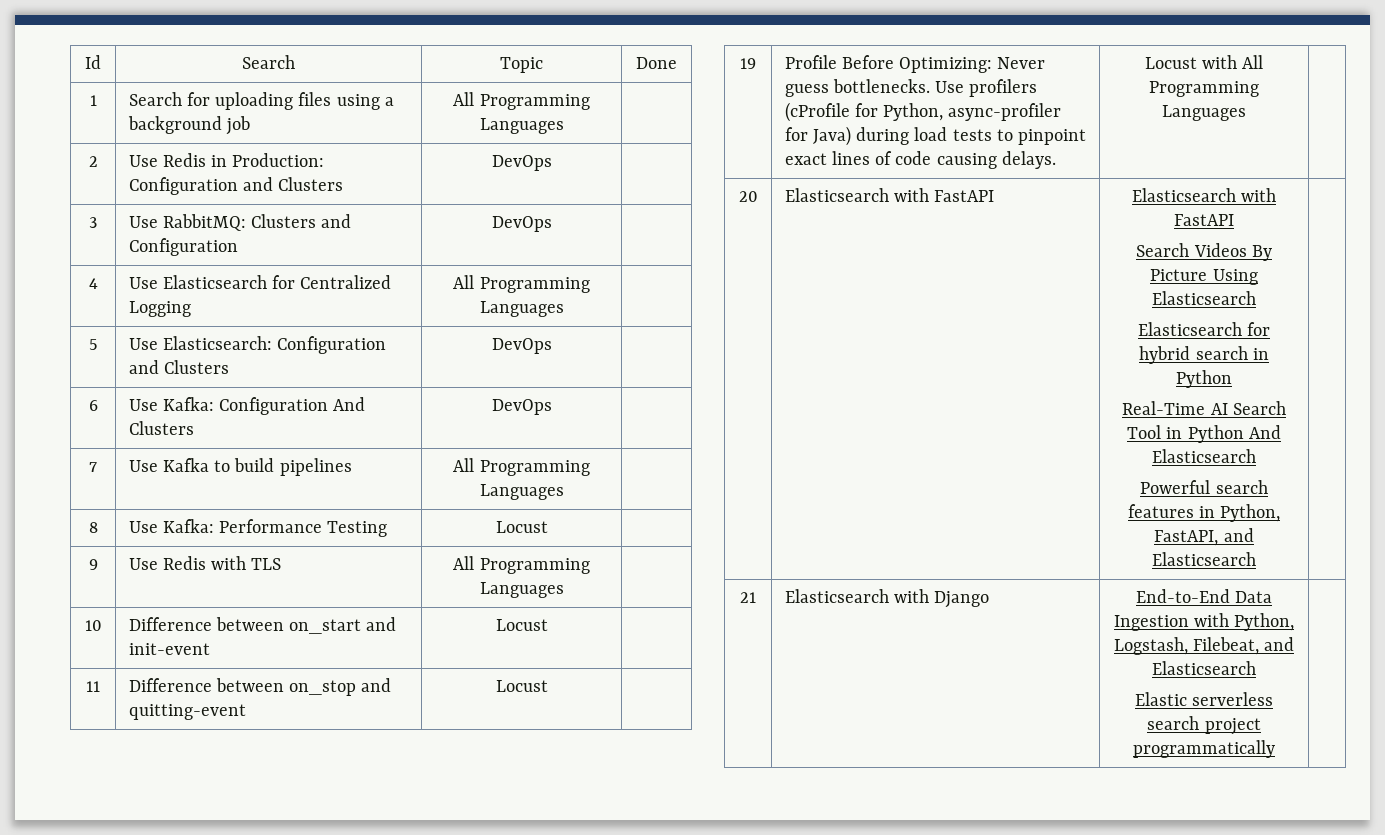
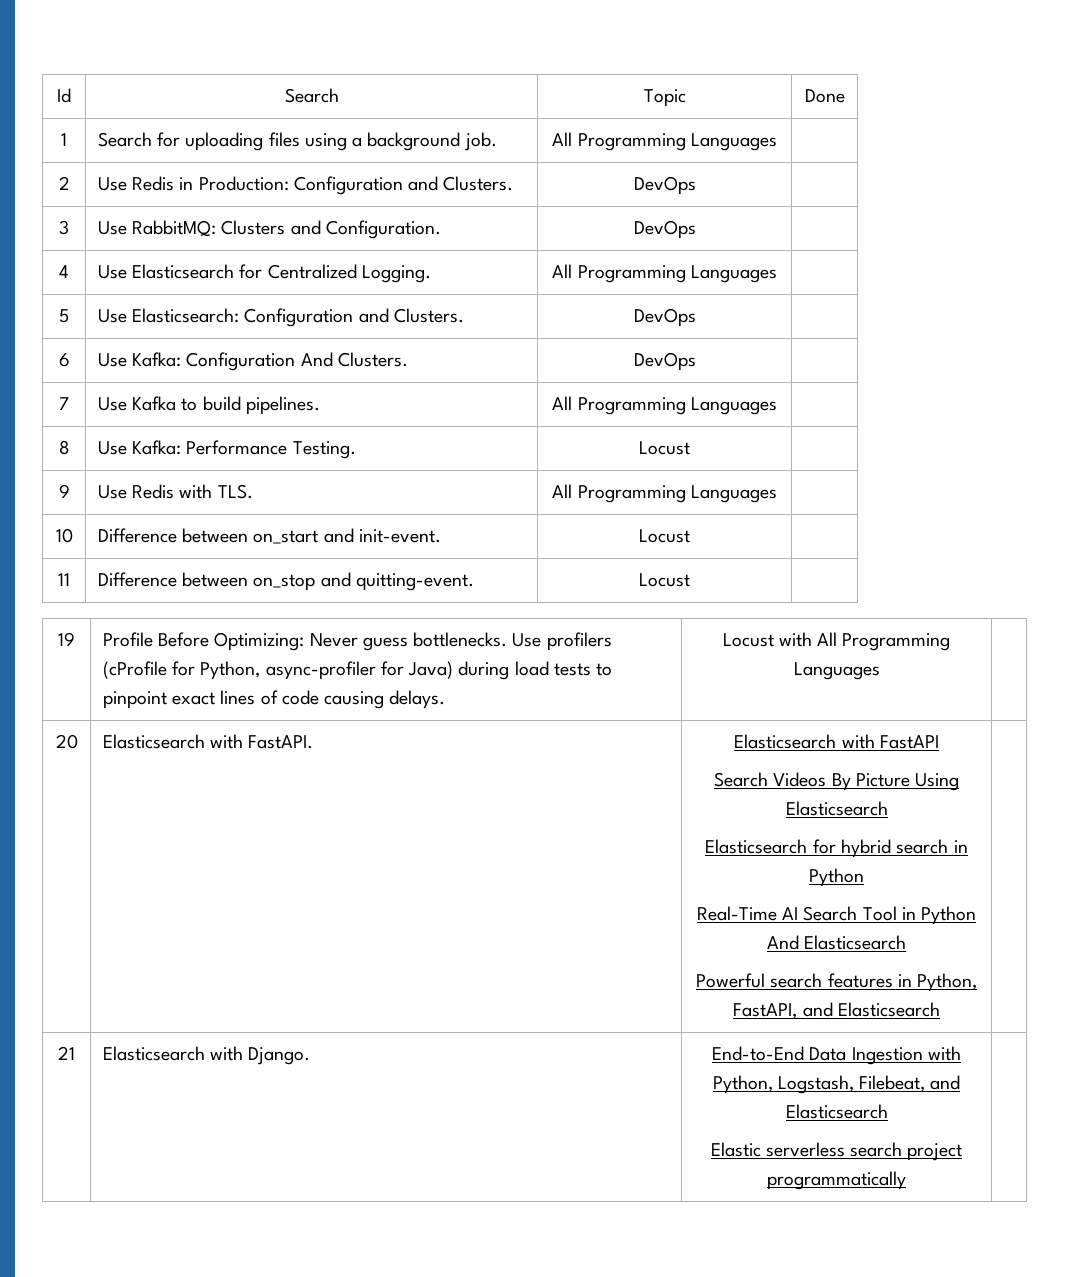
[225,116,250,135] job -> [463,132,497,151] job.
[278,177,344,191] Clusters -> [443,176,514,191] Clusters.
[128,238,238,256] Configuration -> [325,220,441,239] Configuration.
[128,301,191,317] Logging -> [361,265,431,283] Logging.
[163,360,229,374] Clusters -> [393,308,464,323] Clusters.
[128,421,194,435] Clusters -> [337,352,408,367] Clusters.
[279,458,352,476] pipelines -> [245,396,320,415] pipelines.
[327,521,388,537] Testing -> [292,441,356,459] Testing.
[251,558,282,570] TLS -> [217,484,253,499] TLS.
[128,643,210,655] init-event -> [358,529,441,543] init-event.
[128,704,246,720] quitting-event -> [355,573,474,591] quitting-event.
[934,190,995,202] FastAPI -> [248,735,314,749] FastAPI.
[934,591,990,608] Django -> [248,1047,311,1065] Django.

